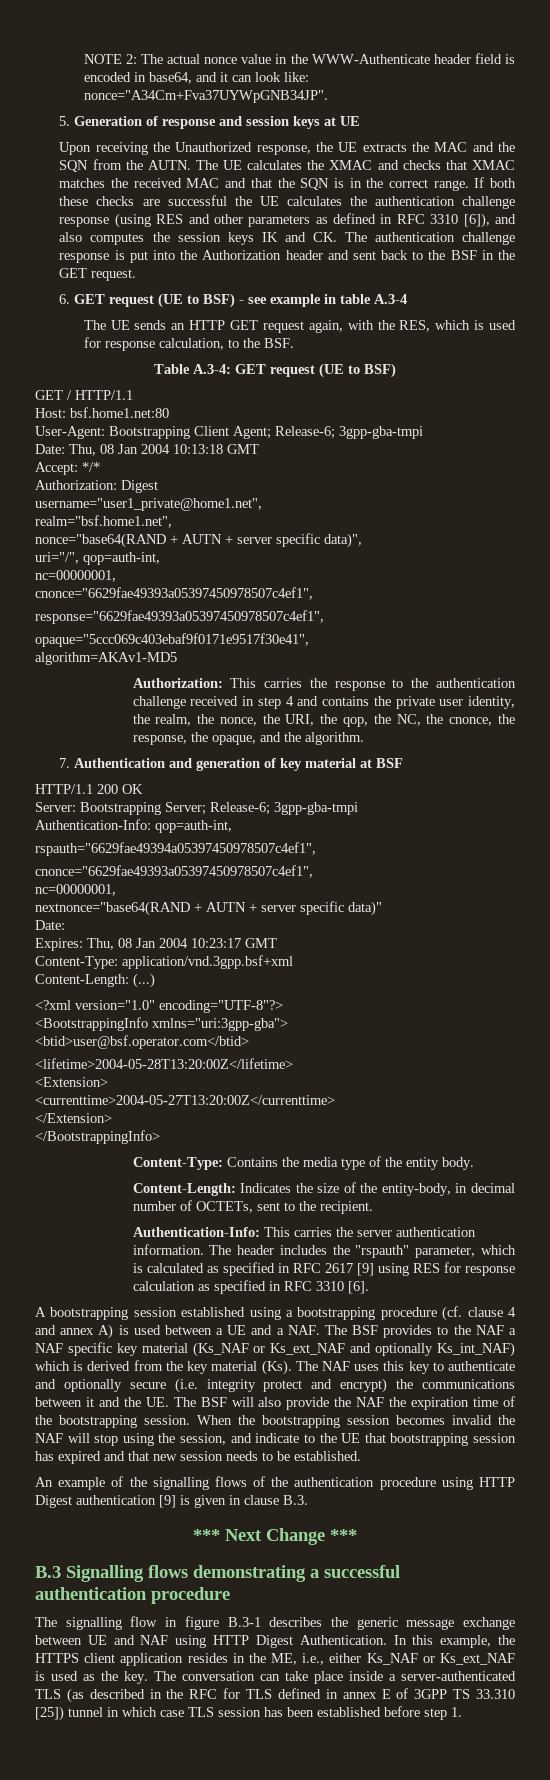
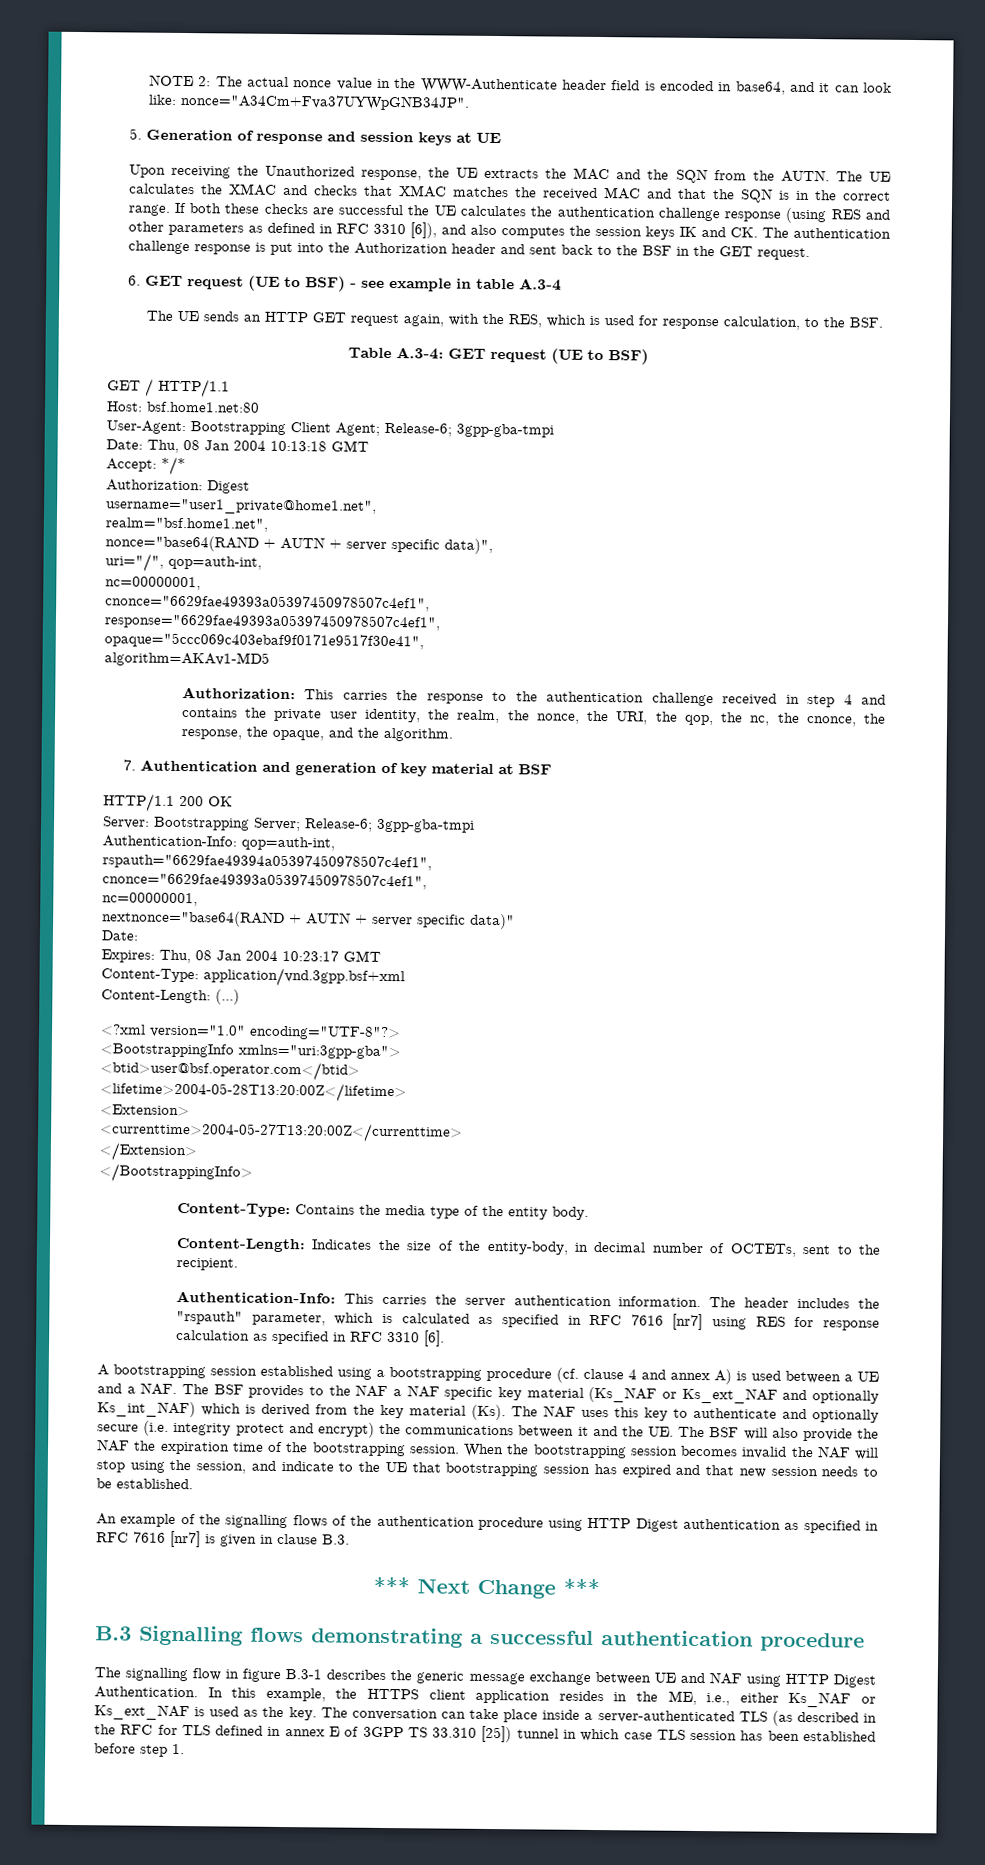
[396,714,421,726] NC, -> [749,715,771,726] nc,
[324,1263,374,1276] 2617 [9] -> [630,1313,704,1331] 7616 [nr7]
[159,1495,176,1508] [9] -> [784,1520,879,1534] [96,1530,201,1548] as specified in RFC 7616 [nr7]

